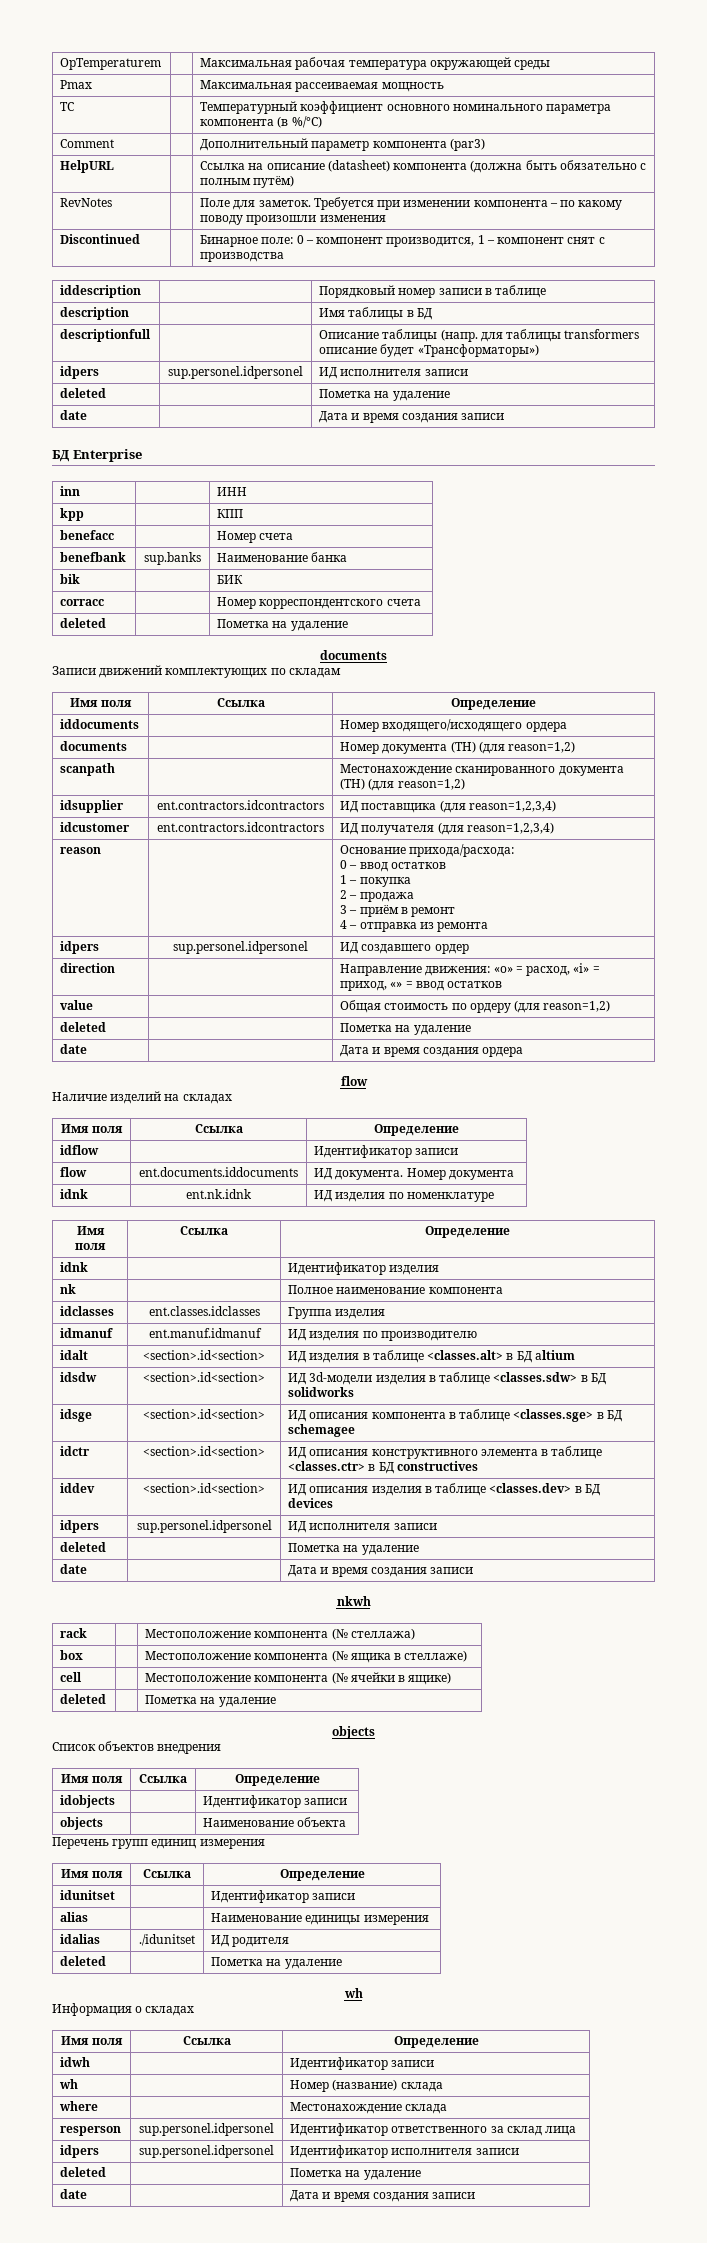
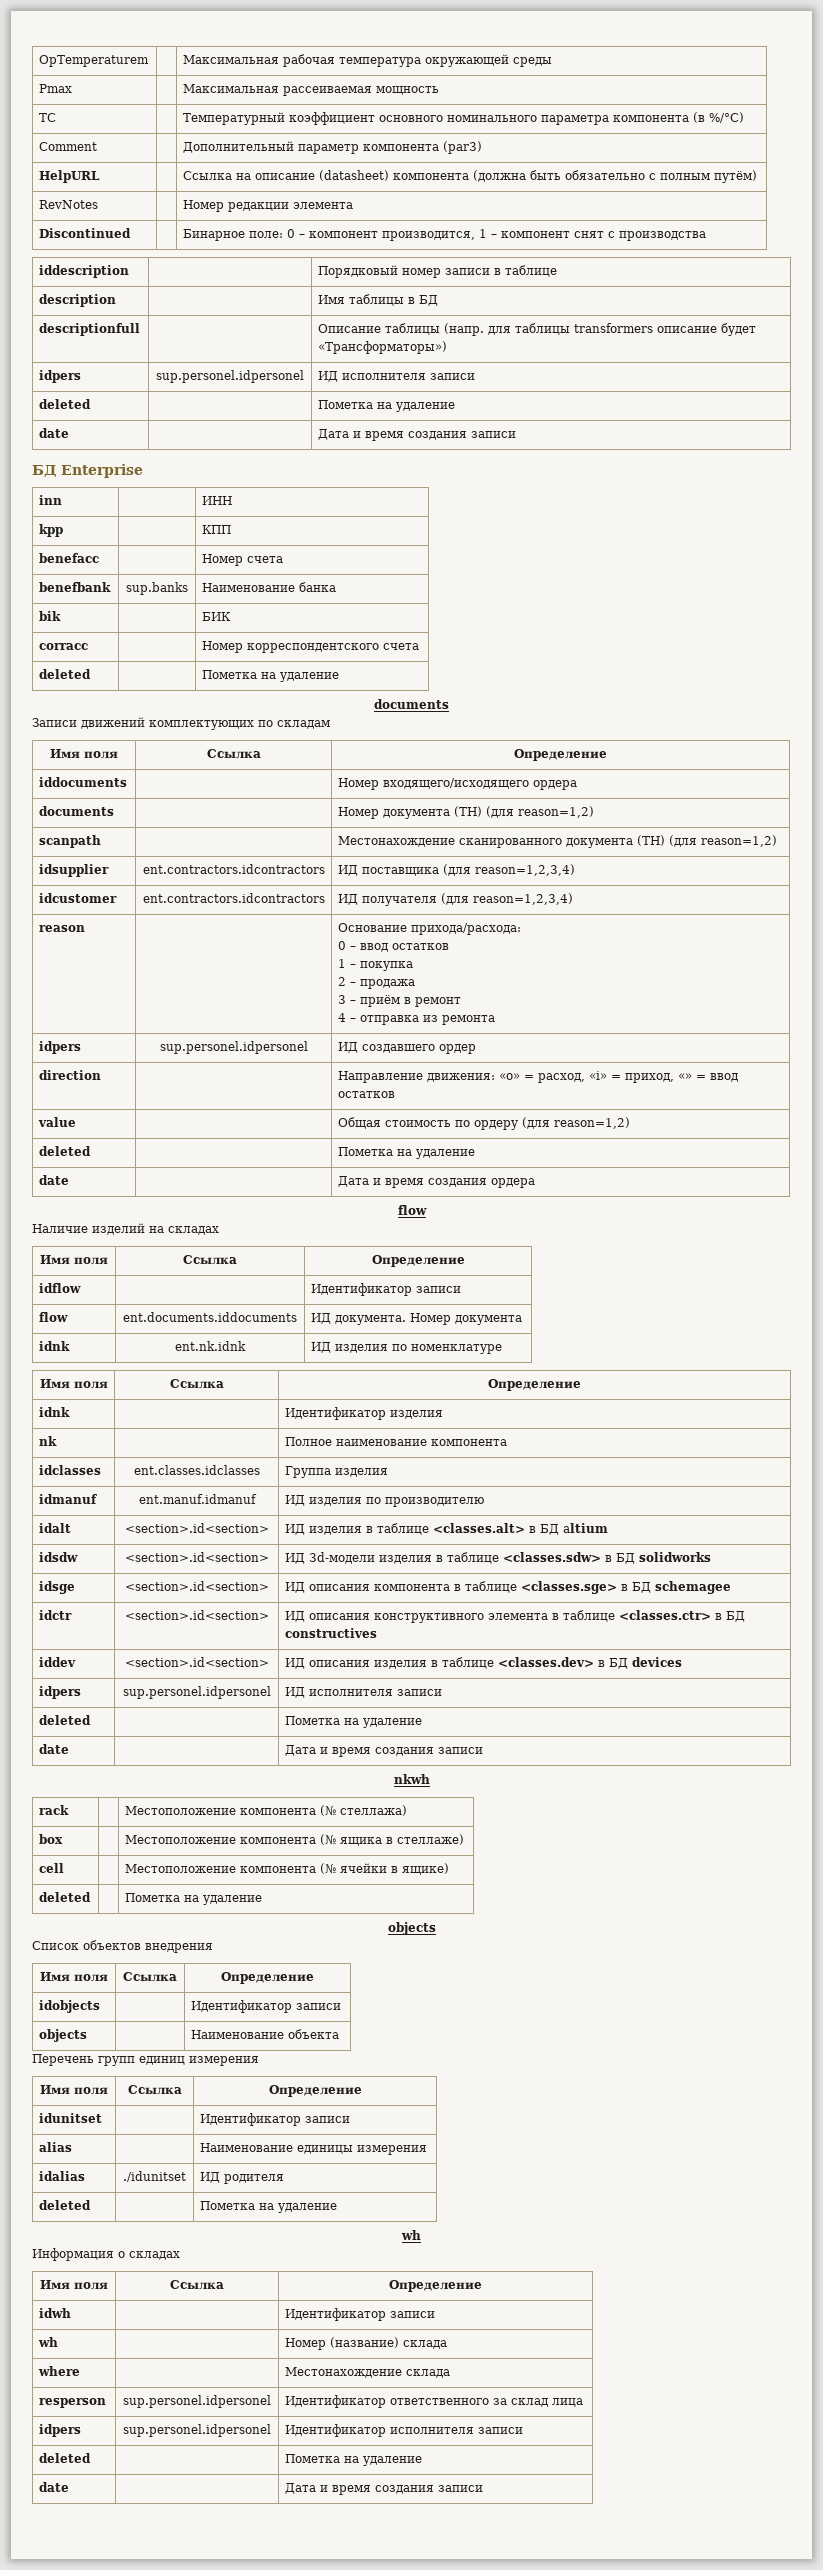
[200,197,623,210] [200,215,386,225] Поле для заметок. Требуется при изменении компонента – по какому поводу произошли изменения -> [183,200,354,212] Номер редакции элемента

